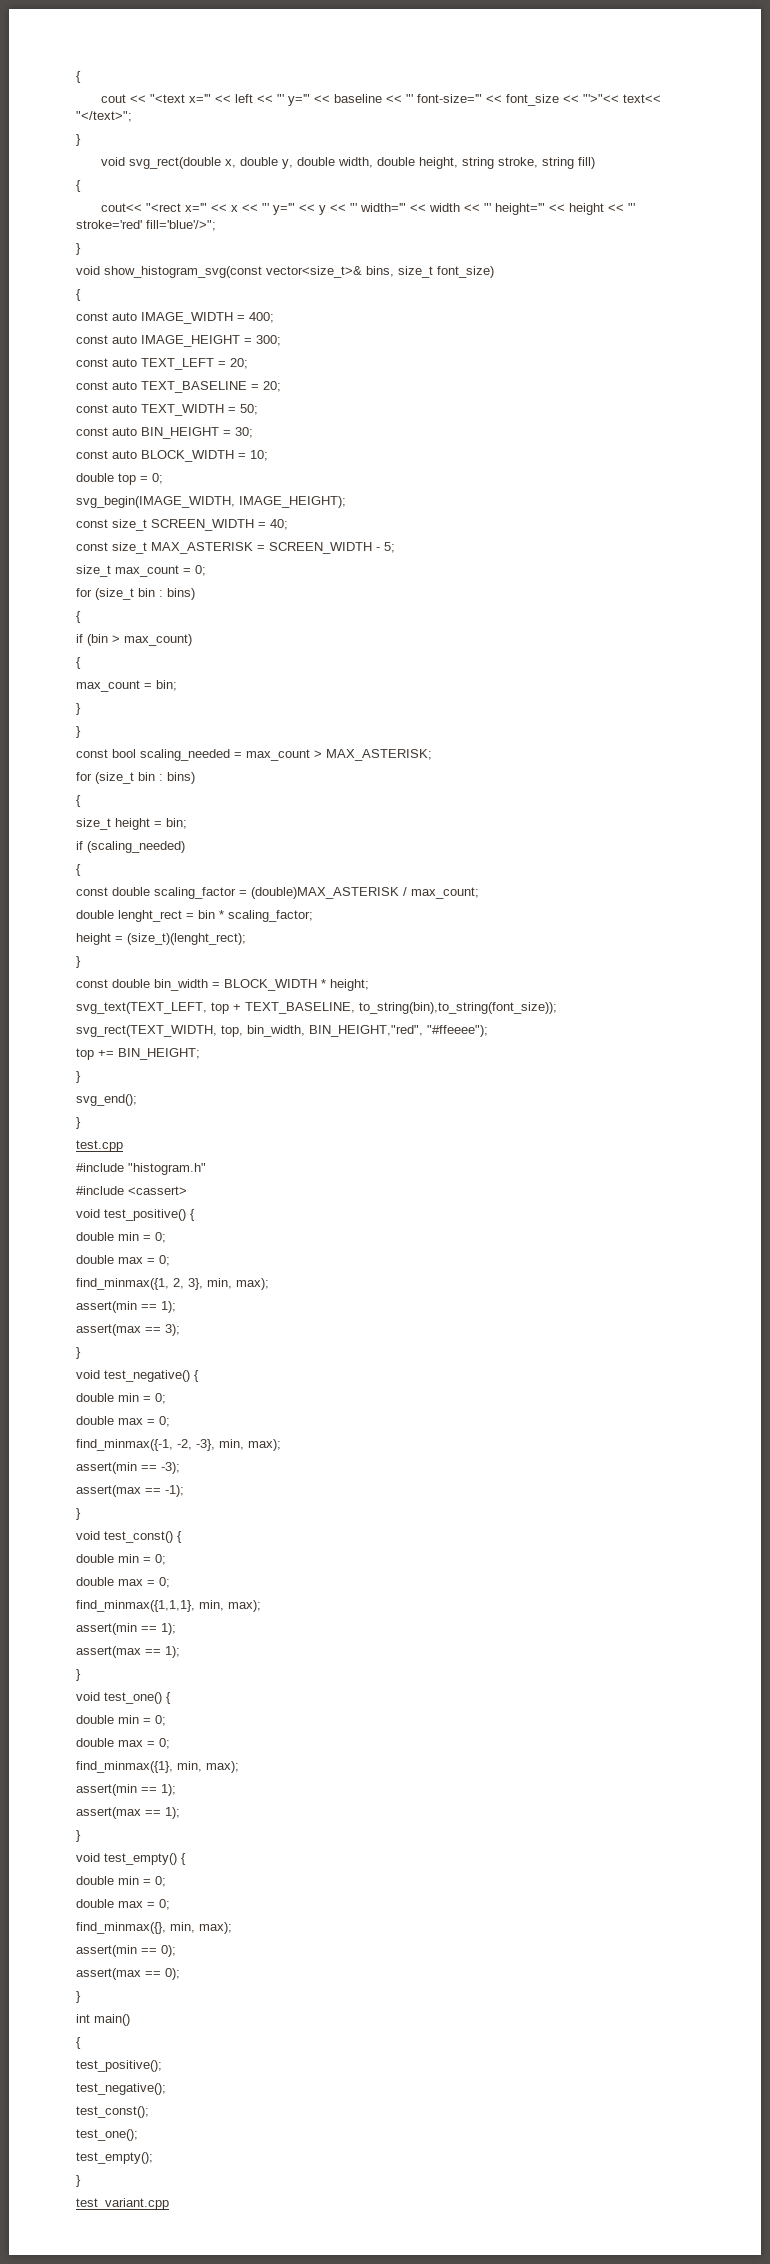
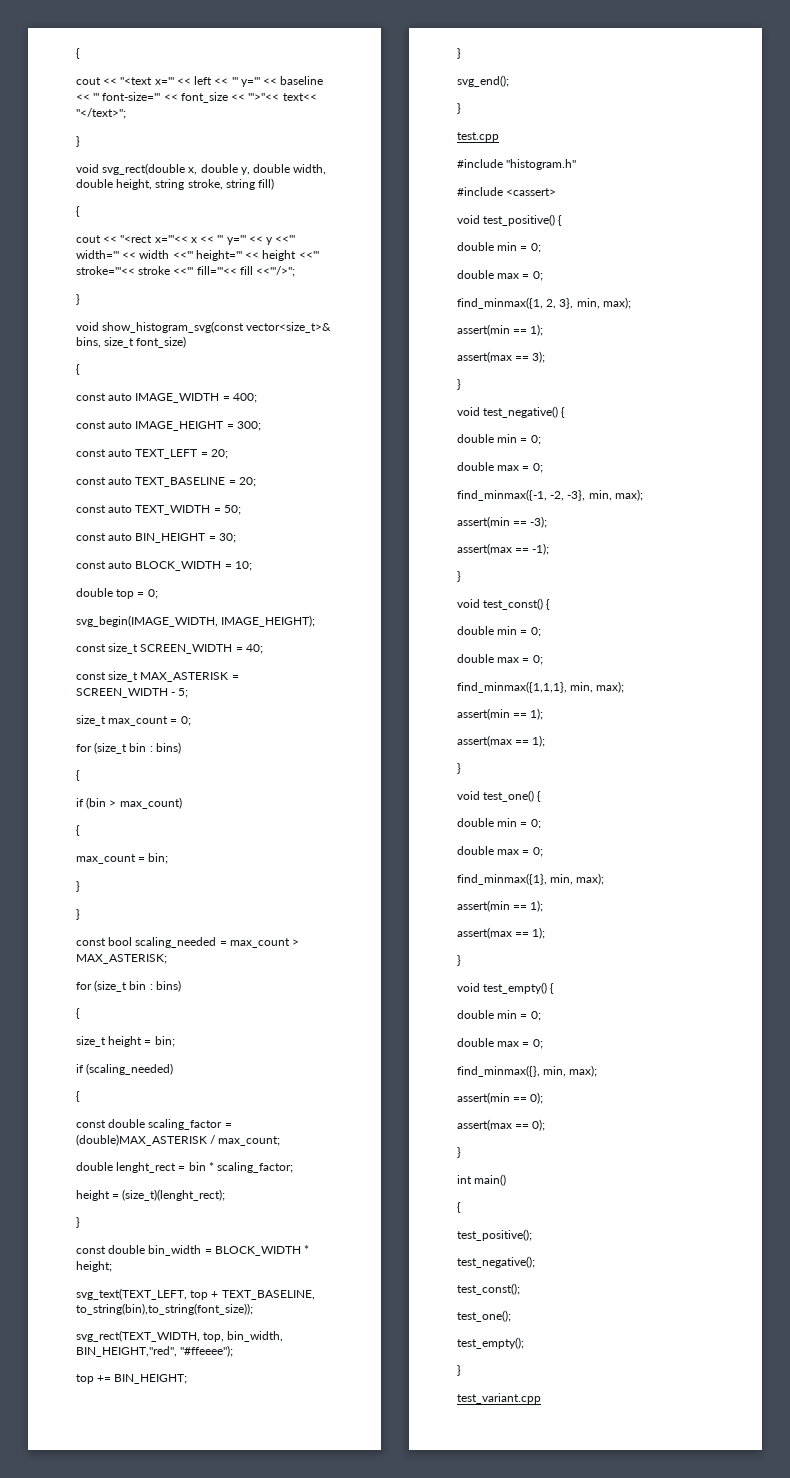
[100,203,227,212] cout<< "<rect x='" << -> [76,235,188,243] cout << "<rect x='"<<
[329,203,357,212] << "' -> [275,235,296,243] <<"'
[463,203,491,212] << "' -> [172,251,193,259] <<"'
[607,203,635,212] [76,220,216,231] << "' stroke='red' fill='blue'/>"; -> [298,251,319,259] [76,266,296,277] <<"' stroke='"<< stroke <<"' fill='"<< fill <<"'/>";

